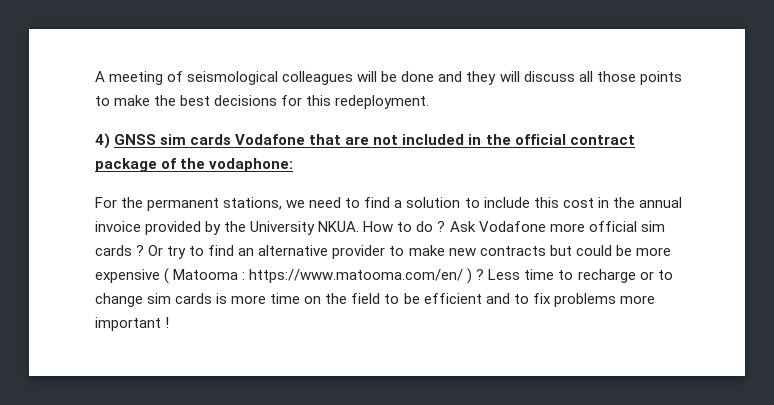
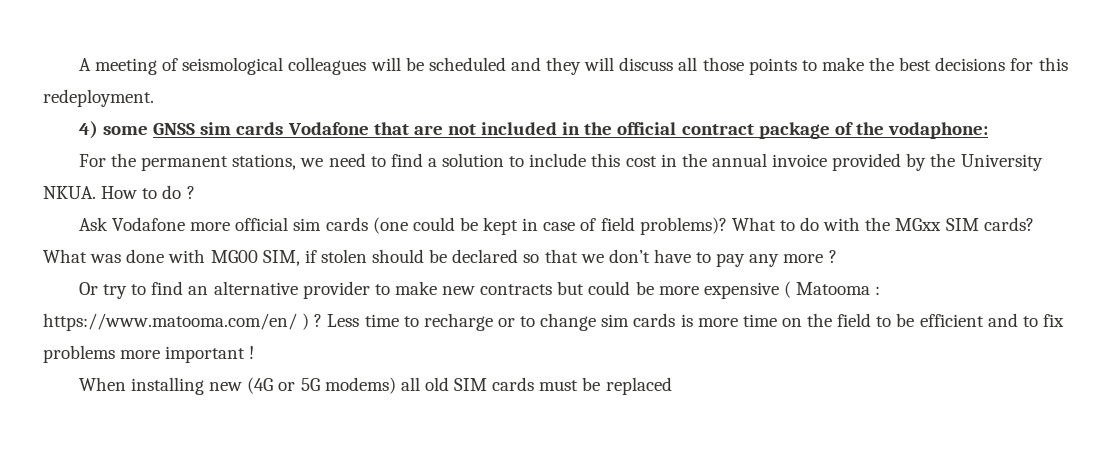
[401,71,435,82] done -> [428,57,506,71] scheduled
(110, 141) none -> [102,126,148,135] some
(446, 226) none -> (195, 192) //
[136,245,145,256] ? -> [372,217,1034,235] [43,249,837,267] (one could be kept in case of field problems)? What to do with the MGxx SIM cards? What was done with MG00 SIM, if stolen should be declared so that we don’t have to pay any more ? //
(170, 322) none -> [78,377,672,395] // When installing new (4G or 5G modems) all old SIM cards must be replaced

